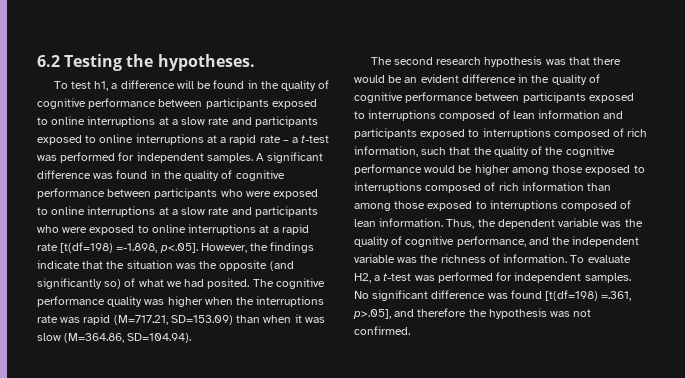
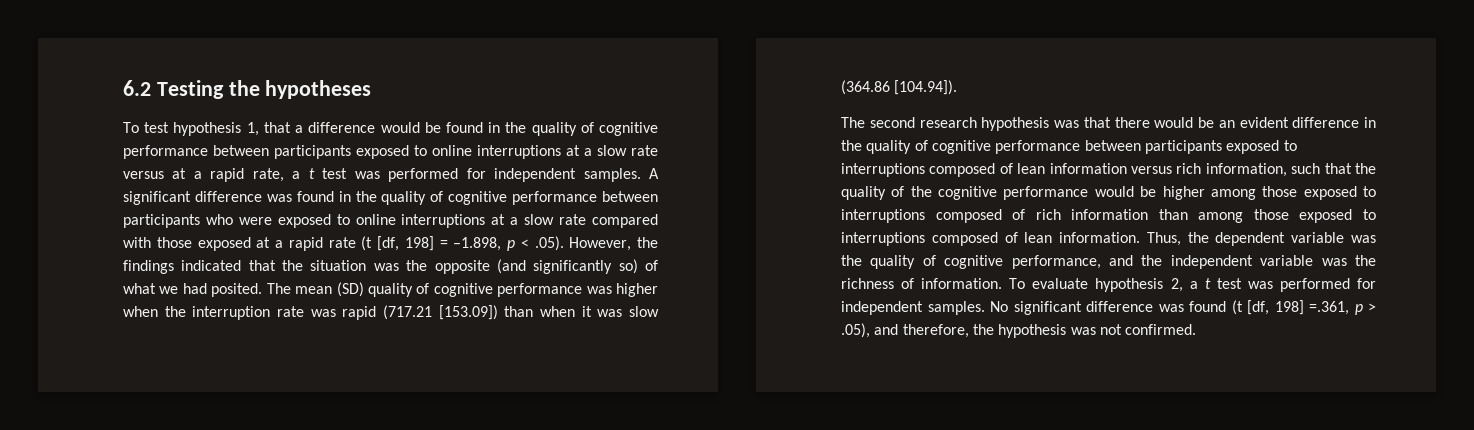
[157,54,255,71] hypotheses. -> [265,80,372,99] hypotheses
[94,81,109,91] h1, -> [173,122,291,136] hypothesis 1, that
[176,80,194,89] will -> [380,122,420,133] would
[231,116,318,127] [37,134,330,145] and participants exposed to online interruptions at a rapid rate – a t-test -> [123,168,348,182] versus at a rapid rate, a t test
[231,206,318,217] [37,224,309,235] [37,242,198,253] and participants who were exposed to online interruptions at a rapid rate [t(df=198) =-1.898, p<.05]. -> [592,214,659,228] [123,236,564,251] compared with those exposed at a rapid rate (t [df, 198] = –1.898, p < .05).
[37,260,80,269] indicate -> [181,260,242,271] indicated
[275,278,325,289] [37,296,143,307] cognitive performance quality -> [295,282,583,297] mean (SD) quality of cognitive performance
[256,296,325,307] interruptions -> [192,306,271,320] interruption
[113,315,233,325] (M=717.21, SD=153.09) -> [383,305,498,320] (717.21 [153.09])
[64,333,192,343] (M=364.86, SD=104.94). -> [841,80,958,95] (364.86 [104.94]).
[603,111,624,119] [354,128,625,139] and participants exposed to interruptions composed of -> [1131,166,1172,174] versus
[354,273,412,283] H2, a t-test -> [1095,278,1242,292] hypothesis 2, a t test
[545,290,632,301] [353,308,467,319] [t(df=198) =.361, p>.05], and therefore -> [1231,300,1376,315] [841,323,969,338] (t [df, 198] =.361, p > .05), and therefore,

